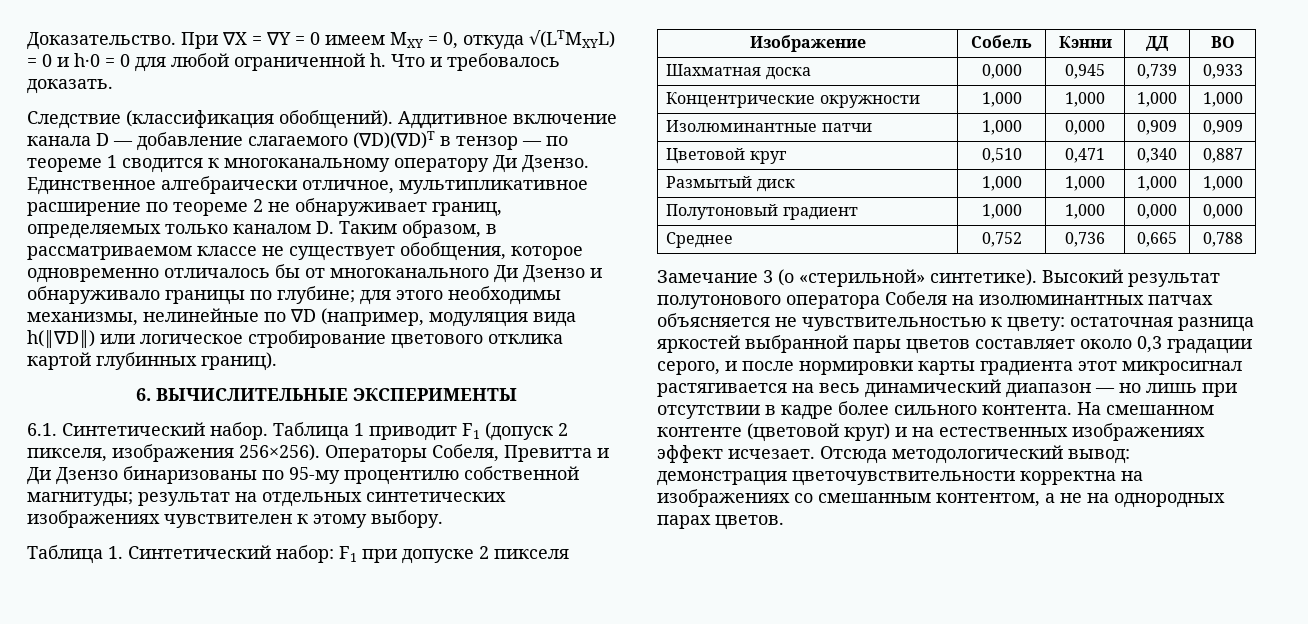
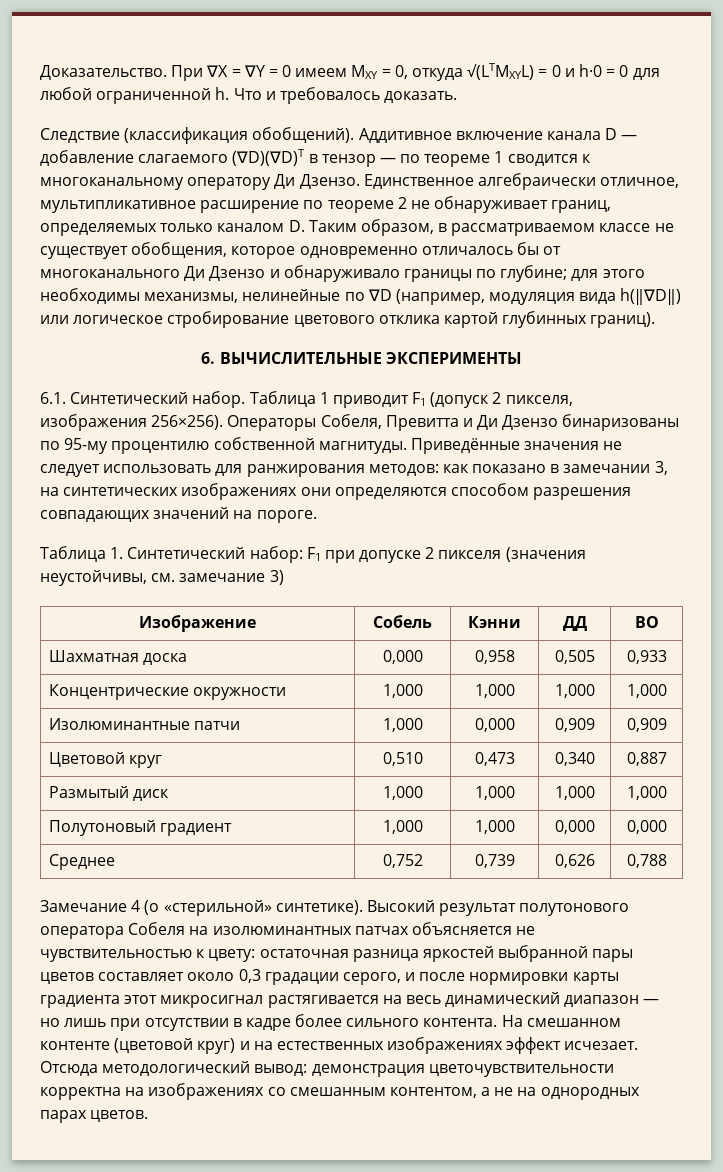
[27,492,506,507] [27,510,443,528] магнитуды; результат на отдельных синтетических изображениях чувствителен к этому выбору. -> [318,438,623,454] [40,461,668,477] [40,483,632,500] [40,507,317,523] магнитуды. Приведённые значения не следует использовать для ранжирования методов: как показано в замечании 3, на синтетических изображениях они определяются способом разрешения совпадающих значений на пороге.
(569, 554) none -> [505,547,586,562] [40,570,284,586] (значения неустойчивы, см. замечание 3)
[1065,64,1105,79] [1137,64,1177,79] 0,945 | 0,739 -> [474,650,515,664] [554,650,595,664] 0,958 | 0,505
[1065,148,1105,163] 0,471 -> [474,752,515,766] 0,473
[1065,232,1105,247] [1137,232,1177,247] 0,736 | 0,665 -> [474,854,515,868] [554,854,595,868] 0,739 | 0,626
[763,270,773,283] 3 -> [131,900,141,912] 4

